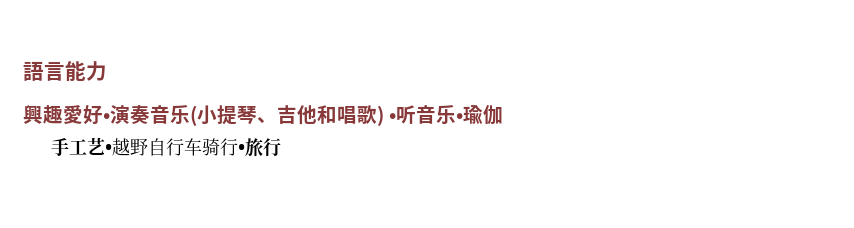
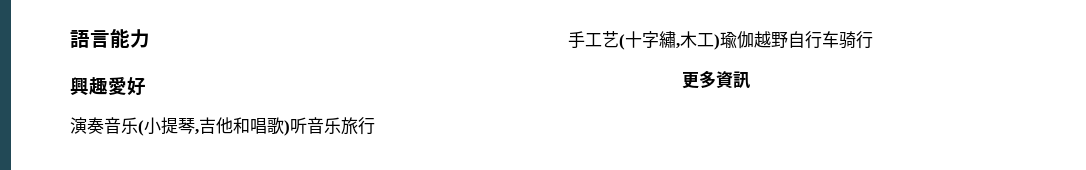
[103,113,110,122] • -> (146, 86) //
[257,117,277,124] 、 -> [195,129,199,135] ,
[389,105,504,125] [51,137,113,156] •听音乐•瑜伽 // 手工艺• -> [290,117,375,135] [568,31,754,50] 听音乐旅行 // 手工艺(十字繡,木工)瑜伽
[238,138,282,157] •旅行 -> [681,70,750,89] // 更多資訊

